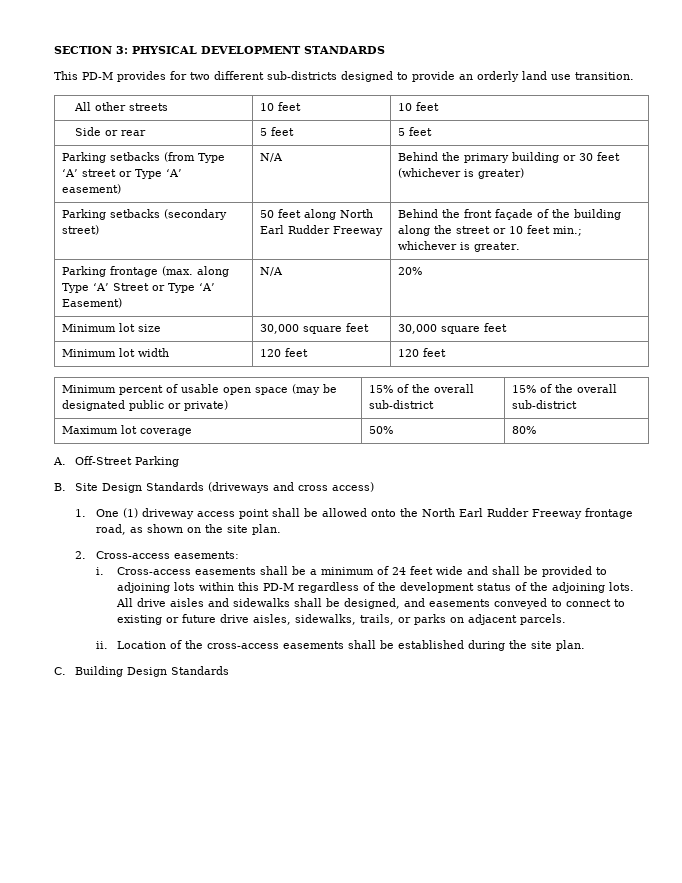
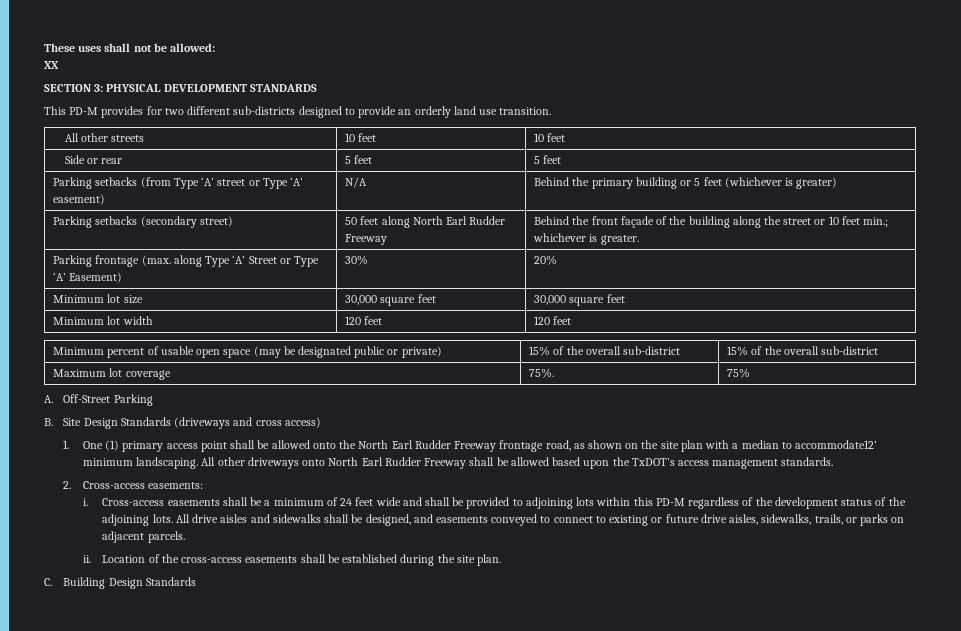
(54, 50) none -> [44,43,216,52] [44,61,59,69] These uses shall not be allowed: // XX //
[579,153,594,161] 30 -> [694,178,701,186] 5
[260,267,284,276] N/A -> [345,255,369,265] 30%
[369,426,394,434] [512,426,537,434] 50% | 80% -> [529,368,555,378] [727,368,751,378] 75%. | 75%
[141,508,194,519] driveway -> [122,441,164,452] primary
[251,524,281,535] plan. -> [680,440,878,452] [82,457,834,469] plan with a median to accommodate12’ minimum landscaping. All other driveways onto North Earl Rudder Freeway shall be allowed based upon the TxDOT’s access management standards.

